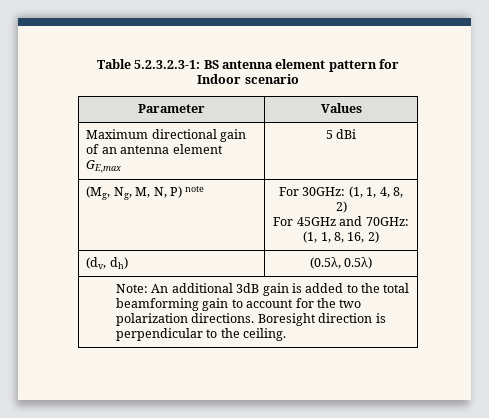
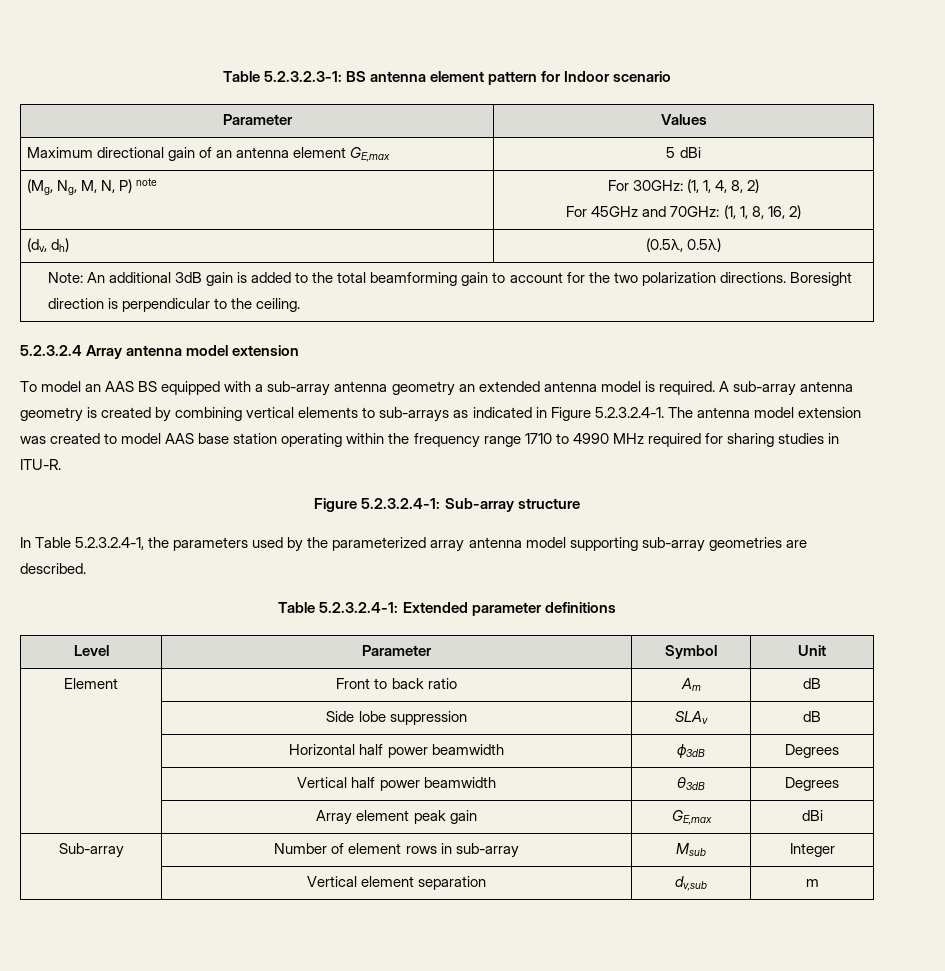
(287, 334) none -> [20,345,300,359] [20,381,853,396] [20,407,861,422] [20,433,839,448] [20,459,61,470] [314,498,580,512] [20,537,807,552] [20,563,86,574] [278,602,616,616] [73,645,109,656] [361,645,432,656] [665,645,717,659] [798,645,826,656] [64,678,118,689] [336,678,457,689] [680,678,701,691] [803,678,821,689] [326,711,467,725] [675,711,708,724] [803,711,821,722] [289,744,504,758] [677,744,705,758] [785,744,839,758] [297,777,496,791] [677,777,705,790] [785,777,839,791] [316,810,477,825] [671,810,712,825] [801,810,823,821] [58,843,124,858] [274,843,519,858] [676,843,706,856] [789,843,835,857] [306,876,487,890] [675,876,707,891] [805,879,819,887] // 5.2.3.2.4 Array antenna model extension // To model an AAS BS equipped with a sub-array antenna geometry an extended antenna model is required. A sub-array antenna geometry is created by combining vertical elements to sub-arrays as indicated in Figure 5.2.3.2.4-1. The antenna model extension was created to model AAS base station operating within the frequency range 1710 to 4990 MHz required for sharing studies in ITU-R. // Figure 5.2.3.2.4-1: Sub-array structure // In Table 5.2.3.2.4-1, the parameters used by the parameterized array antenna model supporting sub-array geometries are described. // Table 5.2.3.2.4-1: Extended parameter definitions // Level | Parameter | Symbol | Unit // Element | Front to back ratio | Am | dB // | Side lobe suppression | SLAv | dB // | Horizontal half power beamwidth | ϕ3dB | Degrees // | Vertical half power beamwidth | θ3dB | Degrees // | Array element peak gain | GE,max | dBi // Sub-array | Number of element rows in sub-array | Msub | Integer // | Vertical element separation | dv,sub | m

